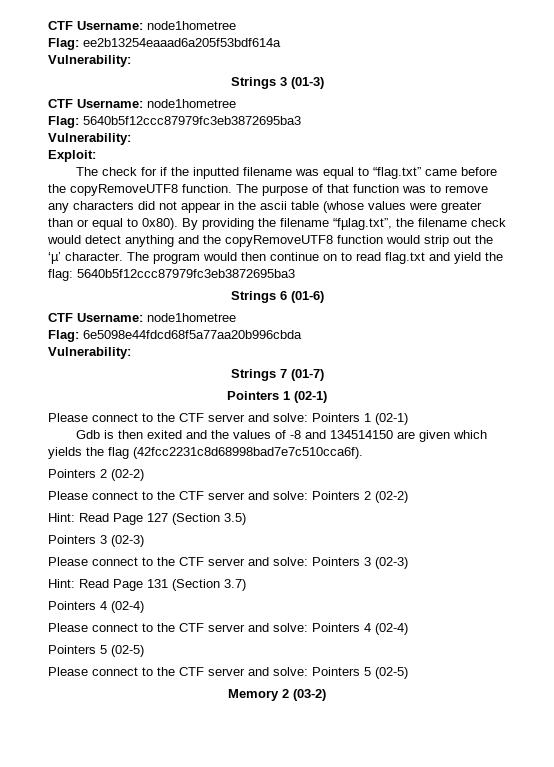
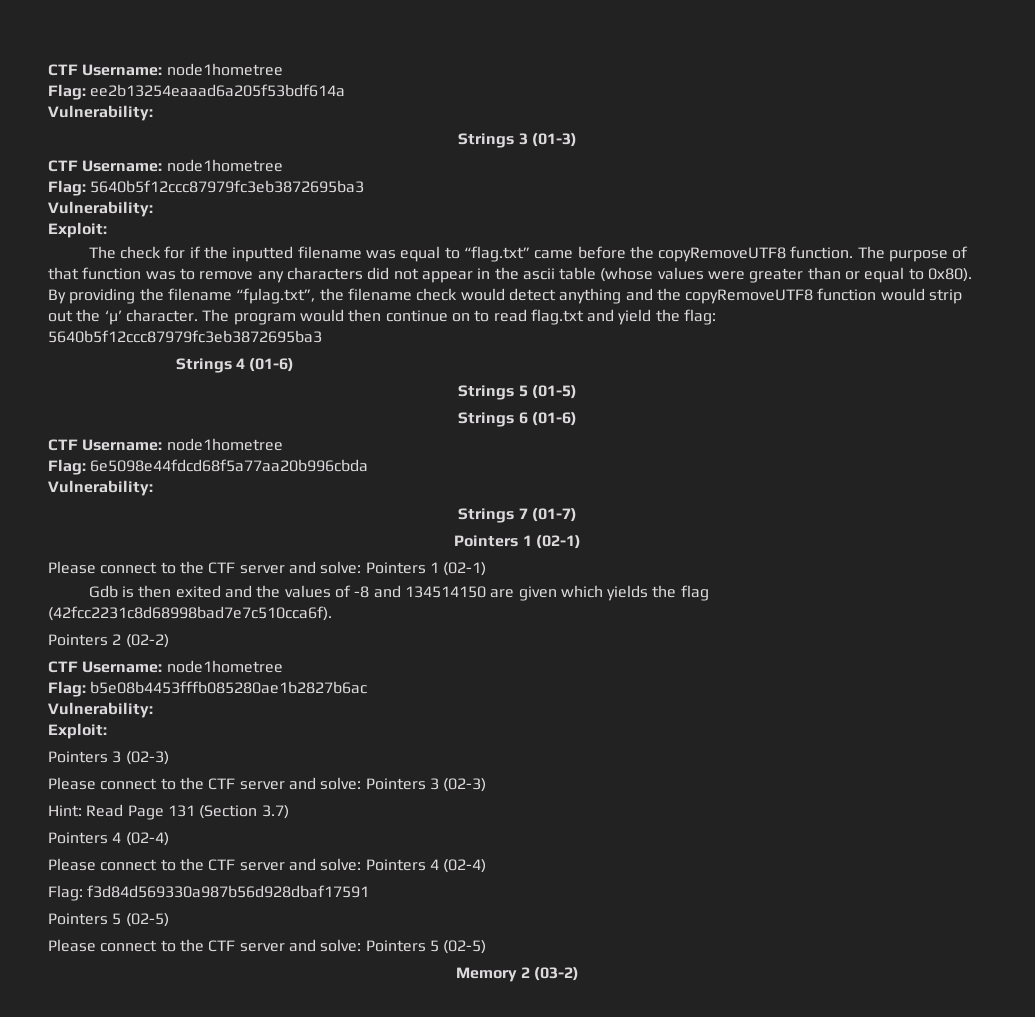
(295, 273) none -> [175,358,295,373] [458,385,577,400] // Strings 4 (01-6) // Strings 5 (01-5)
[48,491,408,503] [48,513,246,525] Please connect to the CTF server and solve: Pointers 2 (02-2) // Hint: Read Page 127 (Section 3.5) -> [48,660,283,673] [48,681,368,697] [48,702,153,718] [48,723,107,739] CTF Username: node1hometree // Flag: b5e08b4453fffb085280ae1b2827b6ac // Vulnerability: // Exploit:
(408, 629) none -> [48,885,370,901] // Flag: f3d84d569330a987b56d928dbaf17591

